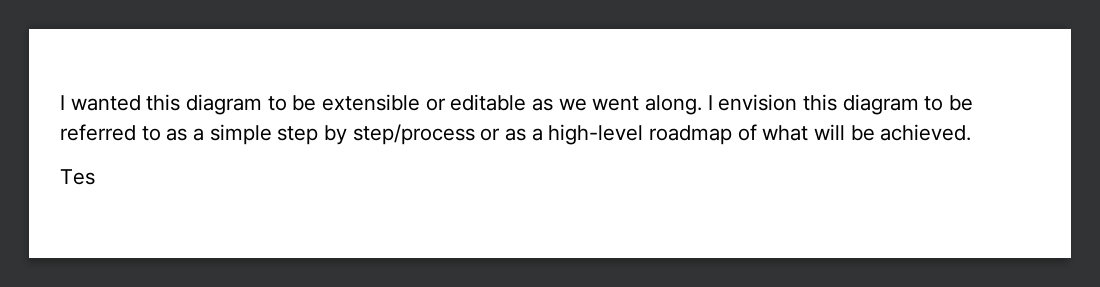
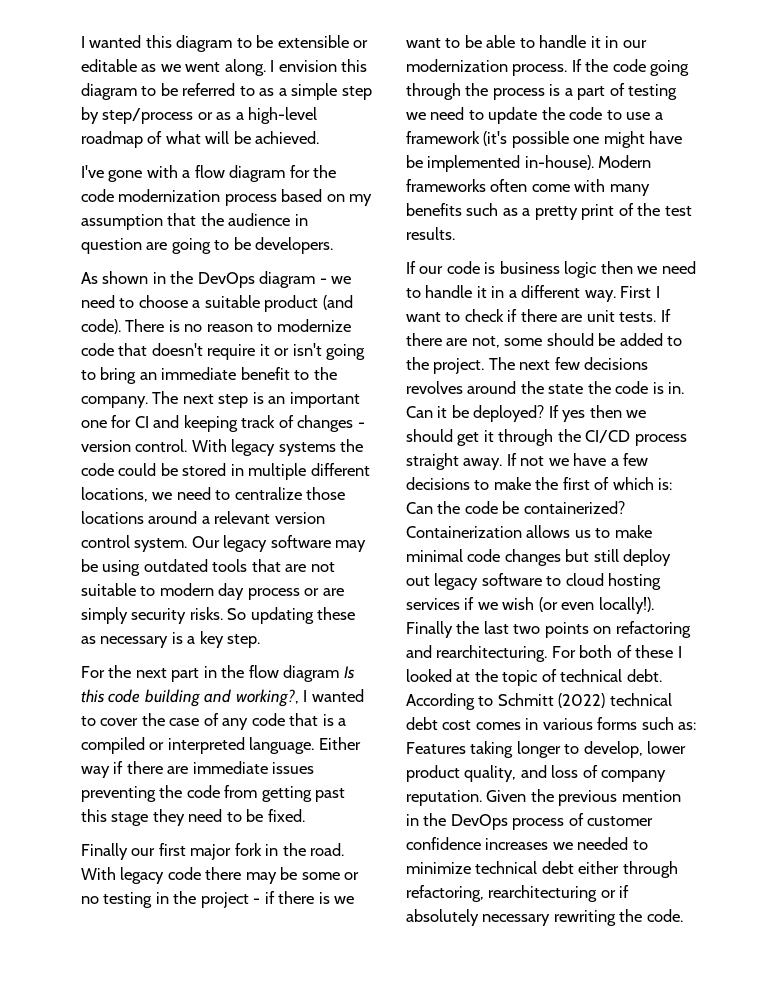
[60,169,95,185] Tes -> [81,165,337,182] [81,189,373,206] [81,213,308,230] [81,237,334,254] [81,271,352,288] [81,295,353,312] [81,319,351,334] [81,343,366,360] [81,367,337,384] [81,391,360,408] [81,415,365,432] [81,439,364,456] [81,463,370,480] [81,487,346,502] [81,511,325,524] [81,535,367,552] [81,559,335,576] [81,583,344,600] [81,607,356,624] [81,631,261,648] [81,665,355,682] [81,689,364,707] [81,713,347,730] [81,737,361,754] [81,761,315,778] [81,785,346,802] [81,809,305,826] [81,843,345,860] [81,867,360,884] [81,891,355,908] [406,35,647,48] [406,59,690,76] [406,83,678,100] [406,107,663,124] [406,131,683,148] [406,155,652,172] [406,179,650,196] [406,203,692,220] [406,227,455,240] [406,261,696,278] [406,285,660,302] [406,309,671,322] [406,333,683,348] [406,357,649,374] [406,381,685,394] [406,405,647,422] [406,429,687,446] [406,453,649,470] [406,477,673,490] [406,501,625,514] [406,525,652,538] [406,549,672,566] [406,573,662,590] [406,597,654,614] [406,621,691,638] [406,645,682,662] [406,669,662,686] [406,693,672,710] [406,717,697,730] [406,741,687,758] [406,765,667,782] [406,789,681,806] [406,813,654,830] [406,837,648,850] [406,861,678,878] [406,885,630,902] [406,909,683,926] I've gone with a flow diagram for the code modernization process based on my assumption that the audience in question are going to be developers. // As shown in the DevOps diagram - we need to choose a suitable product (and code). There is no reason to modernize code that doesn't require it or isn't going to bring an immediate benefit to the company. The next step is an important one for CI and keeping track of changes - version control. With legacy systems the code could be stored in multiple different locations, we need to centralize those locations around a relevant version control system. Our legacy software may be using outdated tools that are not suitable to modern day process or are simply security risks. So updating these as necessary is a key step. // For the next part in the flow diagram Is this code building and working?, I wanted to cover the case of any code that is a compiled or interpreted language. Either way if there are immediate issues preventing the code from getting past this stage they need to be fixed. // Finally our first major fork in the road. With legacy code there may be some or no testing in the project - if there is we want to be able to handle it in our modernization process. If the code going through the process is a part of testing we need to update the code to use a framework (it's possible one might have be implemented in-house). Modern frameworks often come with many benefits such as a pretty print of the test results. // If our code is business logic then we need to handle it in a different way. First I want to check if there are unit tests. If there are not, some should be added to the project. The next few decisions revolves around the state the code is in. Can it be deployed? If yes then we should get it through the CI/CD process straight away. If not we have a few decisions to make the first of which is: Can the code be containerized? Containerization allows us to make minimal code changes but still deploy out legacy software to cloud hosting services if we wish (or even locally!). Finally the last two points on refactoring and rearchitecturing. For both of these I looked at the topic of technical debt. According to Schmitt (2022) technical debt cost comes in various forms such as: Features taking longer to develop, lower product quality, and loss of company reputation. Given the previous mention in the DevOps process of customer confidence increases we needed to minimize technical debt either through refactoring, rearchitecturing or if absolutely necessary rewriting the code.

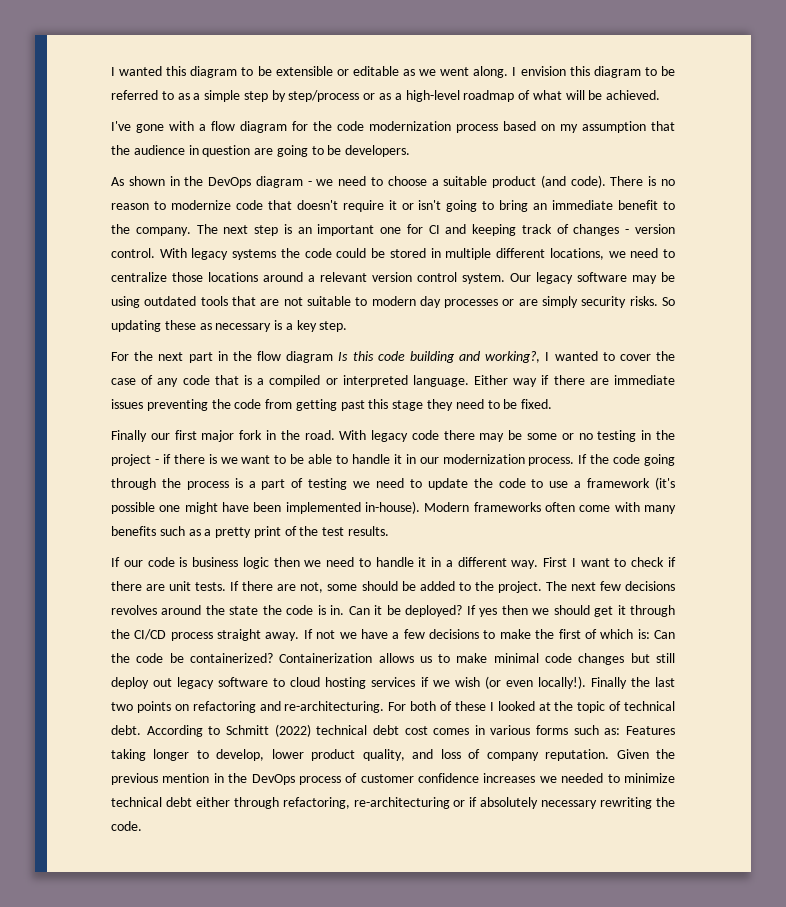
[247,588,300,600] process -> [444,299,499,308] processes
[406,155,423,168] be -> [253,502,282,512] been
[436,645,548,662] rearchitecturing. -> [284,701,385,713] re-architecturing.
[488,885,598,902] rearchitecturing -> [353,797,450,809] re-architecturing

